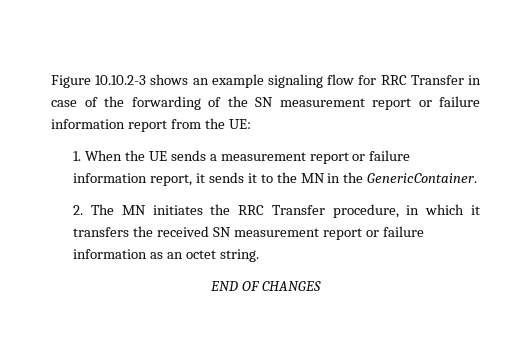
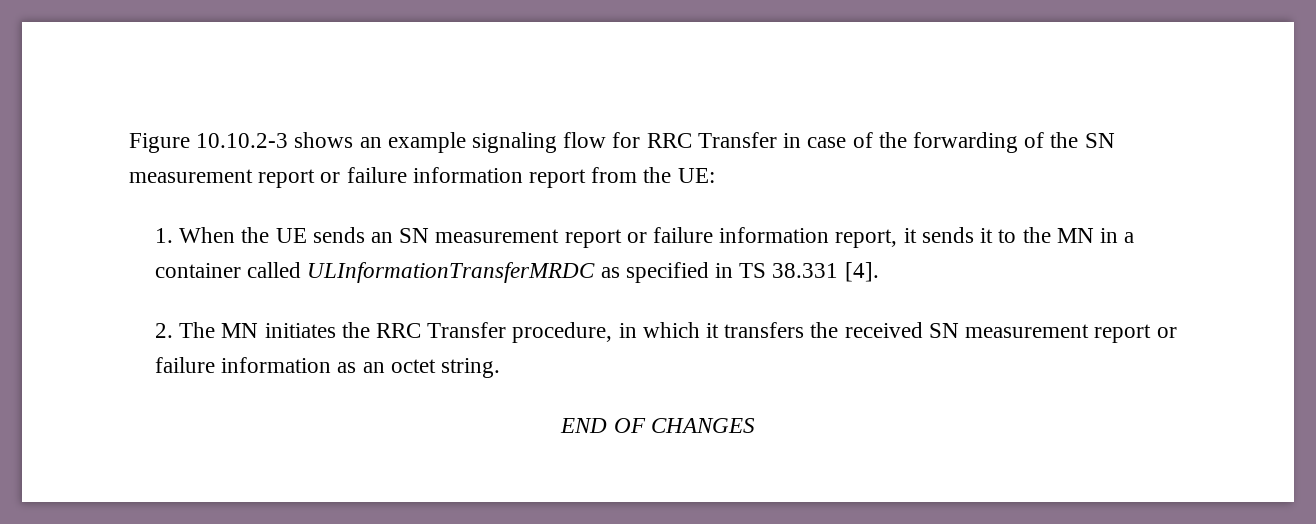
[209,154,217,161] a -> [370,228,430,243] an SN
[343,172,478,183] the GenericContainer. -> [1124,232,1135,243] [154,262,879,283] a container called ULInformationTransferMRDC as specified in TS 38.331 [4].

